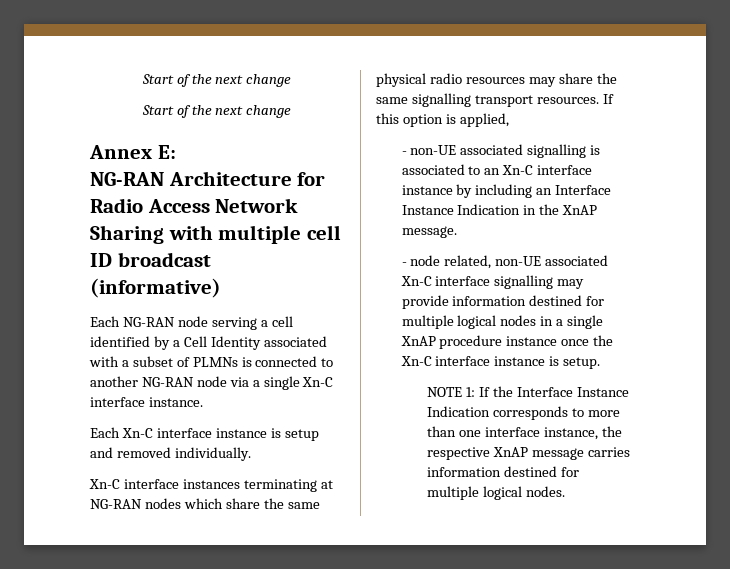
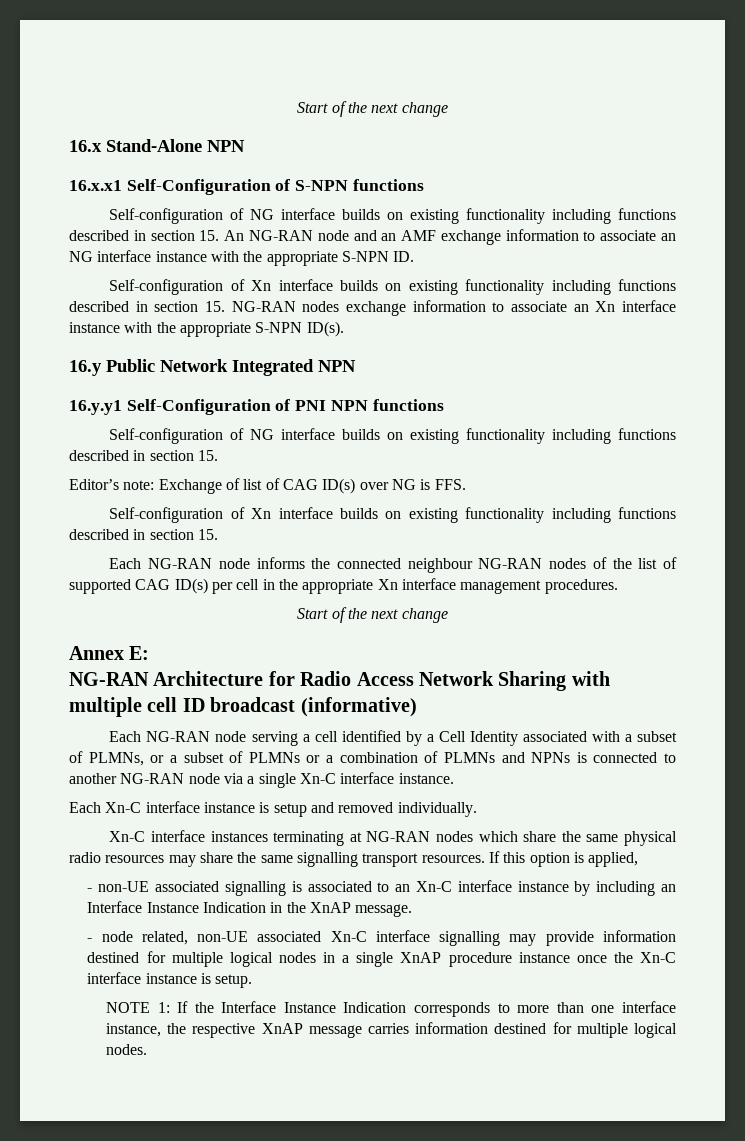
[141,74,292,87] Start of the next change -> [297,101,448,117] [69,139,245,152] [69,179,424,195] [109,208,677,224] [69,229,676,245] [69,250,415,266] [109,279,676,295] [69,300,676,316] [69,321,344,337] [69,359,356,376] [69,399,444,415] [109,428,677,444] [69,450,218,461] [69,478,466,494] [109,507,676,523] [69,529,218,540] [109,557,678,573] [69,578,618,594] Start of the next change // 16.x Stand-Alone NPN // 16.x.x1 Self-Configuration of S-NPN functions // Self-configuration of NG interface builds on existing functionality including functions described in section 15. An NG-RAN node and an AMF exchange information to associate an NG interface instance with the appropriate S-NPN ID. // Self-configuration of Xn interface builds on existing functionality including functions described in section 15. NG-RAN nodes exchange information to associate an Xn interface instance with the appropriate S-NPN ID(s). // 16.y Public Network Integrated NPN // 16.y.y1 Self-Configuration of PNI NPN functions // Self-configuration of NG interface builds on existing functionality including functions described in section 15. // Editor’s note: Exchange of list of CAG ID(s) over NG is FFS. // Self-configuration of Xn interface builds on existing functionality including functions described in section 15. // Each NG-RAN node informs the connected neighbour NG-RAN nodes of the list of supported CAG ID(s) per cell in the appropriate Xn interface management procedures.
[192,357,238,367] PLMNs -> [88,751,571,766] PLMNs, or a subset of PLMNs or a combination of PLMNs and NPNs

